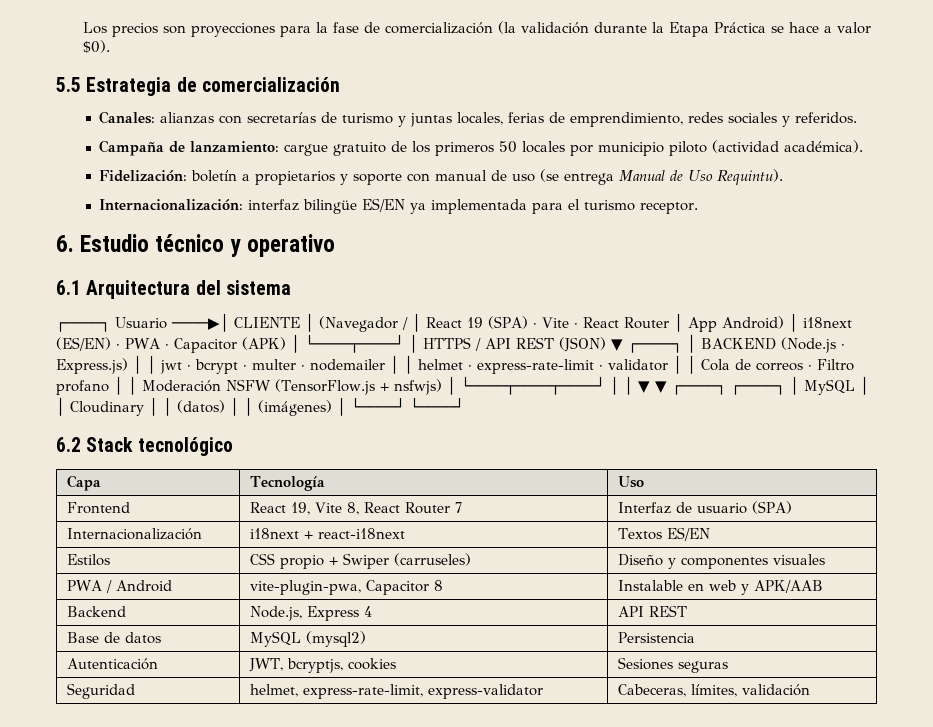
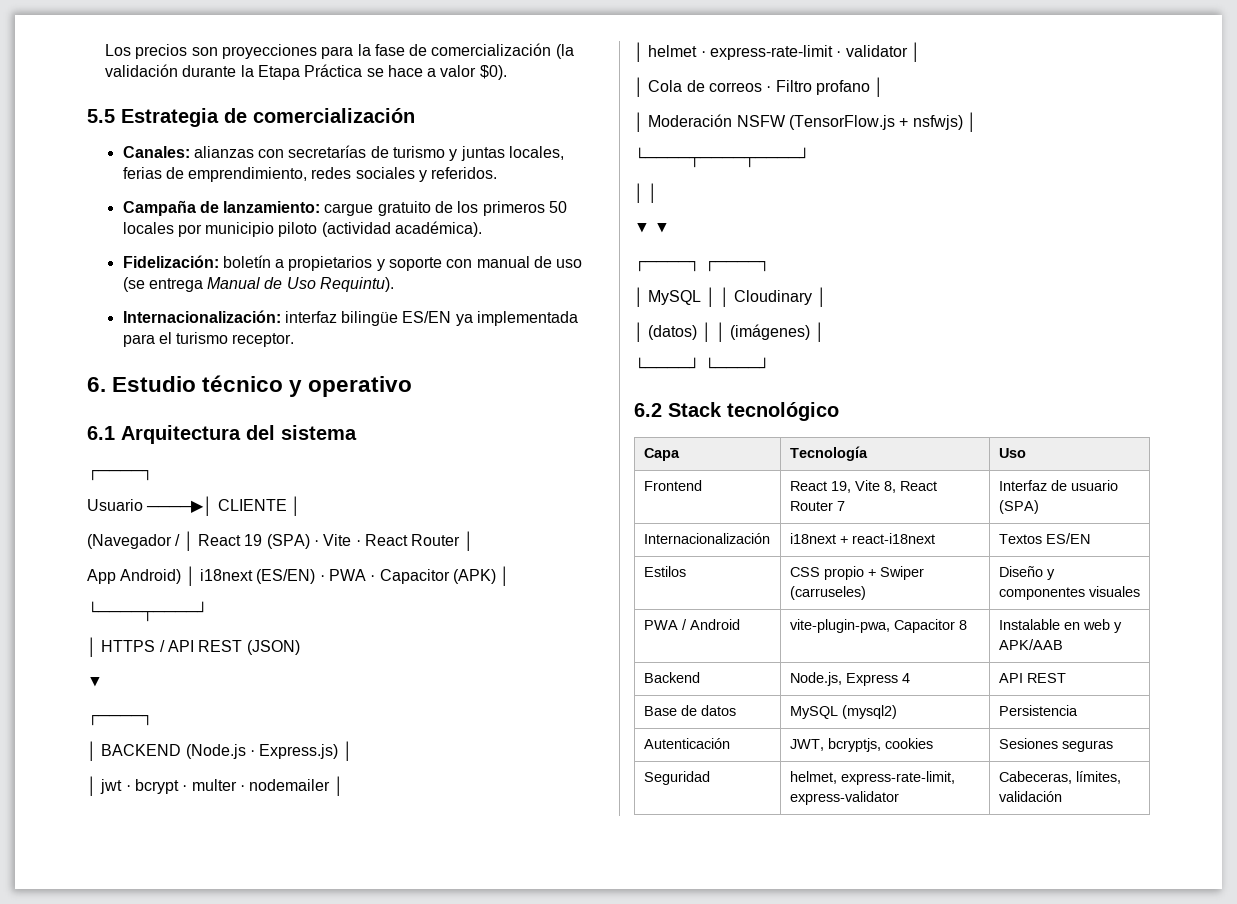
(110, 327) none -> (153, 475) //
(314, 322) none -> (301, 506) //
(683, 322) none -> (474, 541) //
(300, 343) none -> (511, 576) //
(404, 343) none -> (208, 611) //
[610,339,682,353] ▼ ┌────┐ -> [87,677,103,687] [87,715,153,726] // ▼ // ┌────┐ //
(142, 364) none -> (353, 751) //
(399, 364) none -> (344, 786) //
(682, 364) none -> (921, 52) //
(123, 385) none -> (885, 87) //
(456, 385) none -> (977, 122) //
[609,376,633,395] │ │ -> [634,183,659,203] // │ │ //
(667, 387) none -> (671, 228) //
(785, 390) none -> (771, 266) //
(158, 406) none -> (827, 297) //
(346, 406) none -> (825, 332) //

